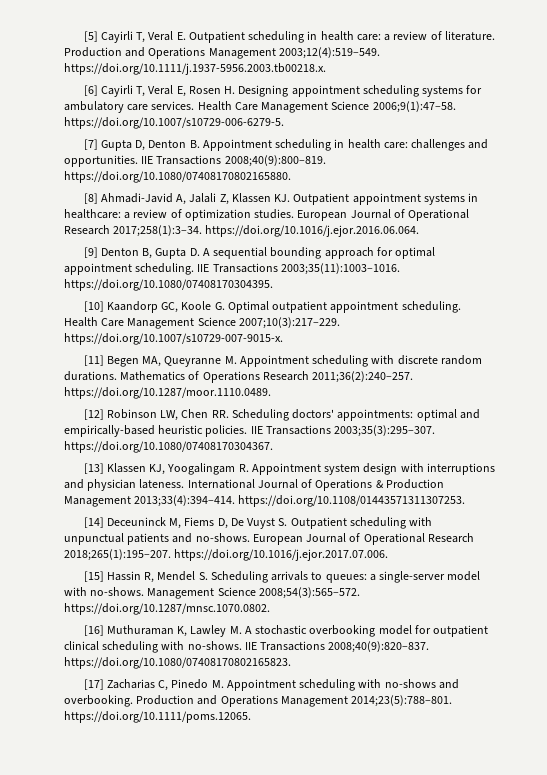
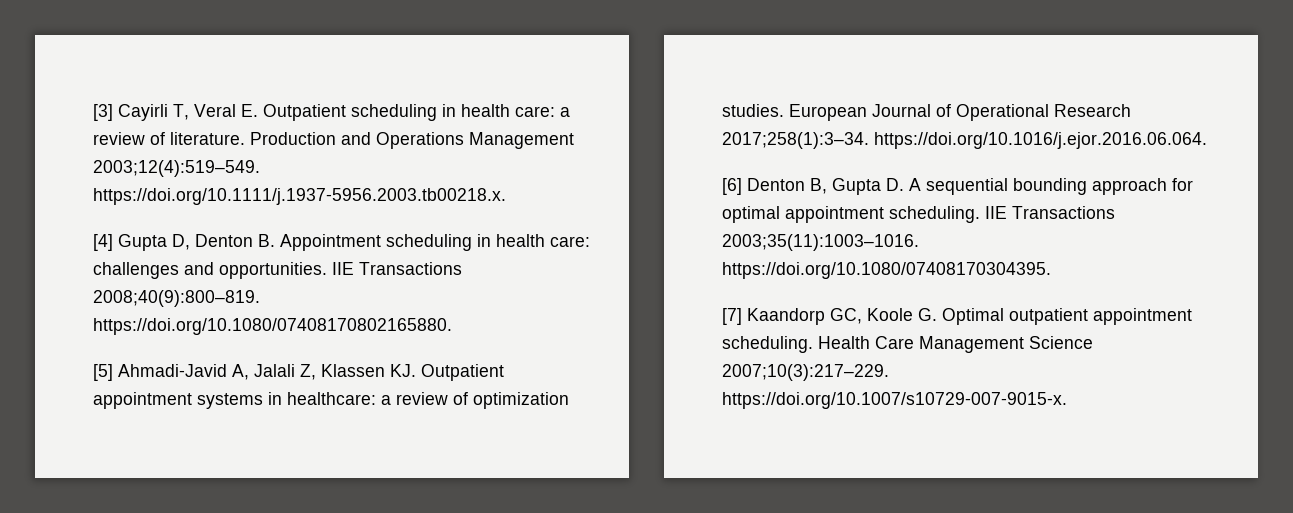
[83,31,98,42] [5] -> [93,104,113,121] [3]
[83,85,483,97] [64,101,456,113] [64,117,284,129] [83,139,98,150] [6] Cayirli T, Veral E, Rosen H. Designing appointment scheduling systems for ambulatory care services. Health Care Management Science 2006;9(1):47–58. https://doi.org/10.1007/s10729-006-6279-5. // [7] -> [93,234,113,251] [4]
[83,193,98,204] [8] -> [93,364,113,381] [5]
[83,247,98,258] [9] -> [722,178,742,195] [6]
[83,301,104,312] [10] -> [722,308,742,325] [7]
[83,355,482,367] [64,371,414,383] [64,387,271,399] [83,409,480,421] [64,425,436,437] [64,441,273,453] [83,463,495,475] [64,479,444,491] [64,495,466,507] [83,517,433,529] [64,533,474,545] [64,549,389,561] [83,571,481,583] [64,587,360,599] [64,603,270,615] [83,625,489,637] [64,641,430,653] [64,657,291,669] [83,679,459,691] [64,695,453,707] [64,711,251,723] // [11] Begen MA, Queyranne M. Appointment scheduling with discrete random durations. Mathematics of Operations Research 2011;36(2):240–257. https://doi.org/10.1287/moor.1110.0489. // [12] Robinson LW, Chen RR. Scheduling doctors' appointments: optimal and empirically-based heuristic policies. IIE Transactions 2003;35(3):295–307. https://doi.org/10.1080/07408170304367. // [13] Klassen KJ, Yoogalingam R. Appointment system design with interruptions and physician lateness. International Journal of Operations & Production Management 2013;33(4):394–414. https://doi.org/10.1108/01443571311307253. // [14] Deceuninck M, Fiems D, De Vuyst S. Outpatient scheduling with unpunctual patients and no-shows. European Journal of Operational Research 2018;265(1):195–207. https://doi.org/10.1016/j.ejor.2017.07.006. // [15] Hassin R, Mendel S. Scheduling arrivals to queues: a single-server model with no-shows. Management Science 2008;54(3):565–572. https://doi.org/10.1287/mnsc.1070.0802. // [16] Muthuraman K, Lawley M. A stochastic overbooking model for outpatient clinical scheduling with no-shows. IIE Transactions 2008;40(9):820–837. https://doi.org/10.1080/07408170802165823. // [17] Zacharias C, Pinedo M. Appointment scheduling with no-shows and overbooking. Production and Operations Management 2014;23(5):788–801. https://doi.org/10.1111/poms.12065. -> (1067, 400) none

